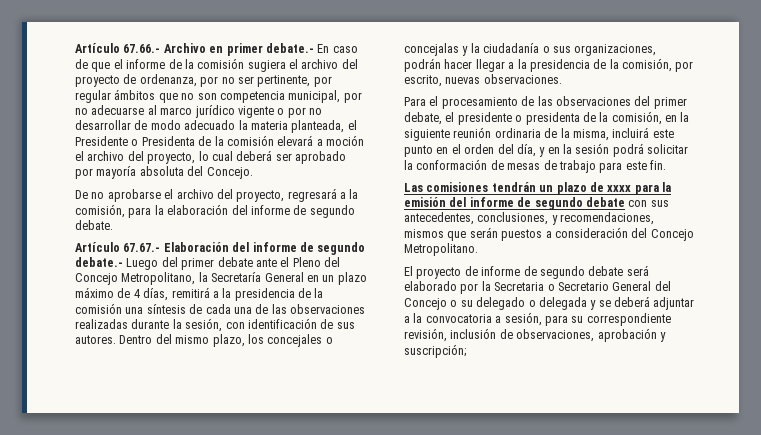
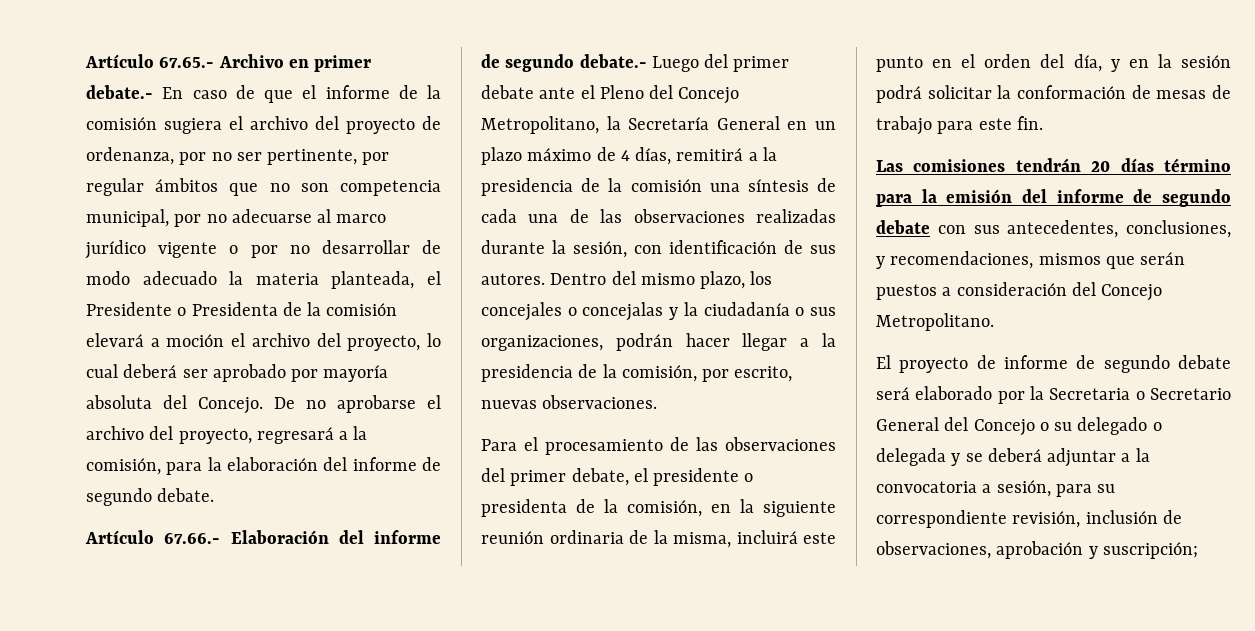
[75,43,161,53] Artículo 67.66.- -> [85,54,215,68] Artículo 67.65.-
(253, 173) // -> (263, 405) none
[123,243,161,252] 67.67.- -> [164,533,221,544] 67.66.-
[539,182,632,195] un plazo de xxxx -> [1091,158,1231,172] 20 días término

